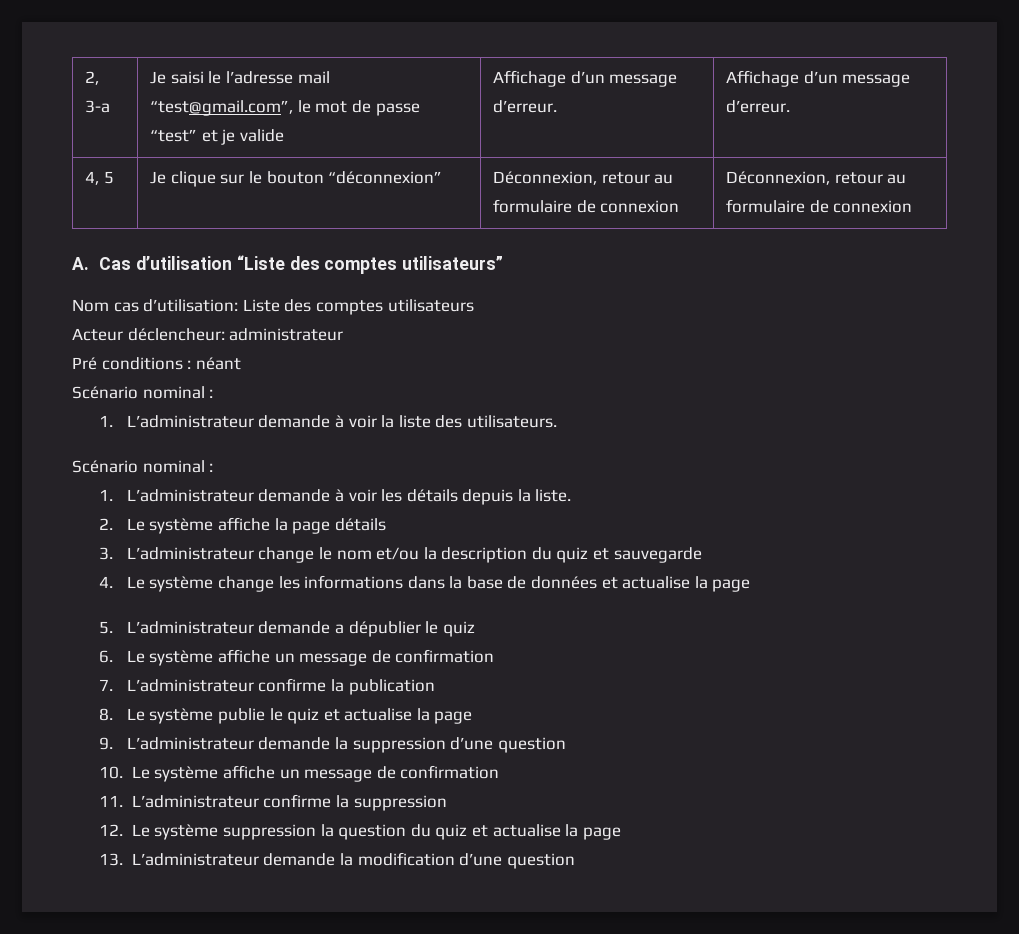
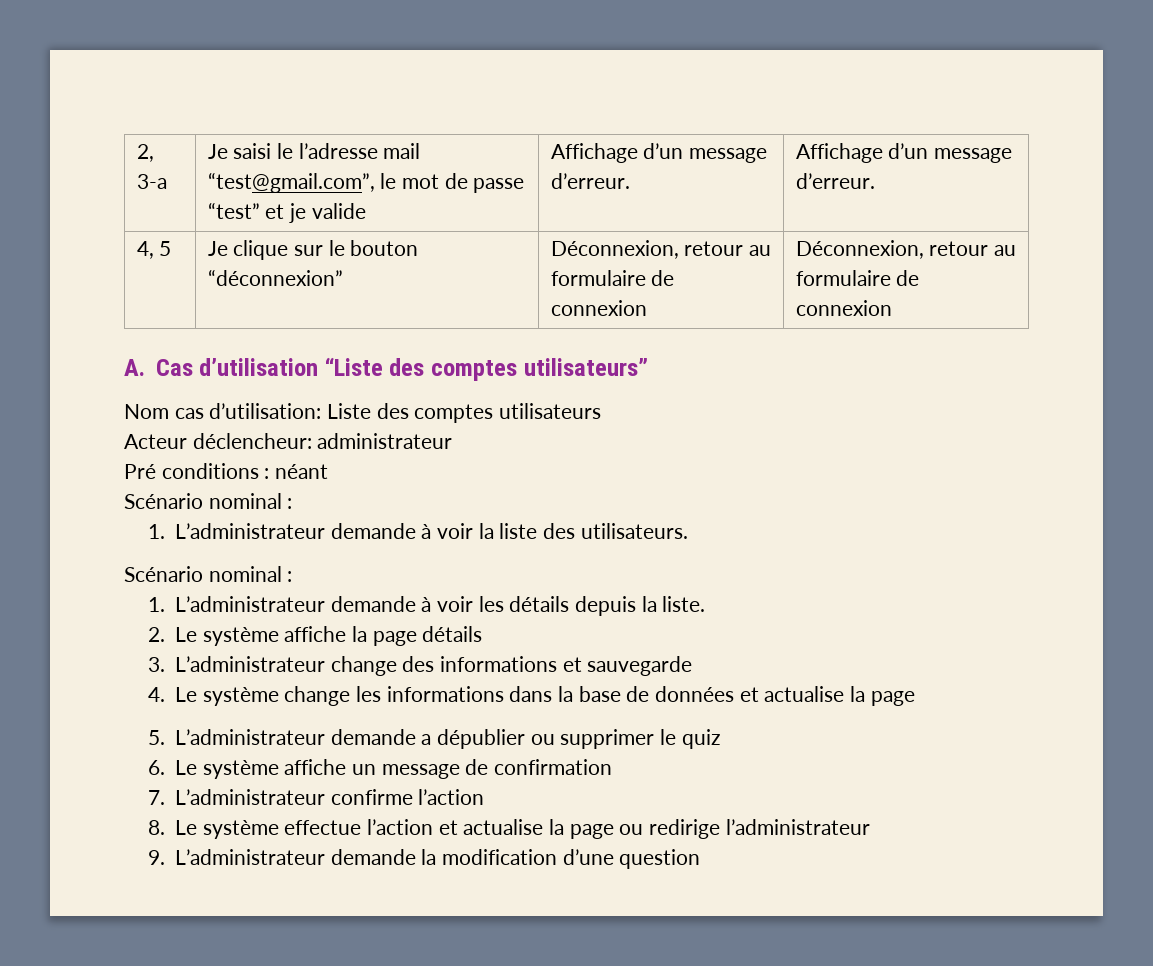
[318,547,589,563] le nom et/ou la description du quiz -> [402,656,558,672] des informations
(421, 629) none -> [530,729,655,749] ou supprimer
[330,679,435,695] la publication -> [418,789,485,805] l’action
[217,708,473,724] [99,737,566,753] [99,765,500,782] [99,794,447,811] [99,824,621,840] [99,853,124,866] publie le quiz et actualise la page // 9. L’administrateur demande la suppression d’une question // 10. Le système affiche un message de confirmation // 11. L’administrateur confirme la suppression // 12. Le système suppression la question du quiz et actualise la page // 13. -> [284,819,870,839] [147,850,165,865] effectue l’action et actualise la page ou redirige l’administrateur // 9.

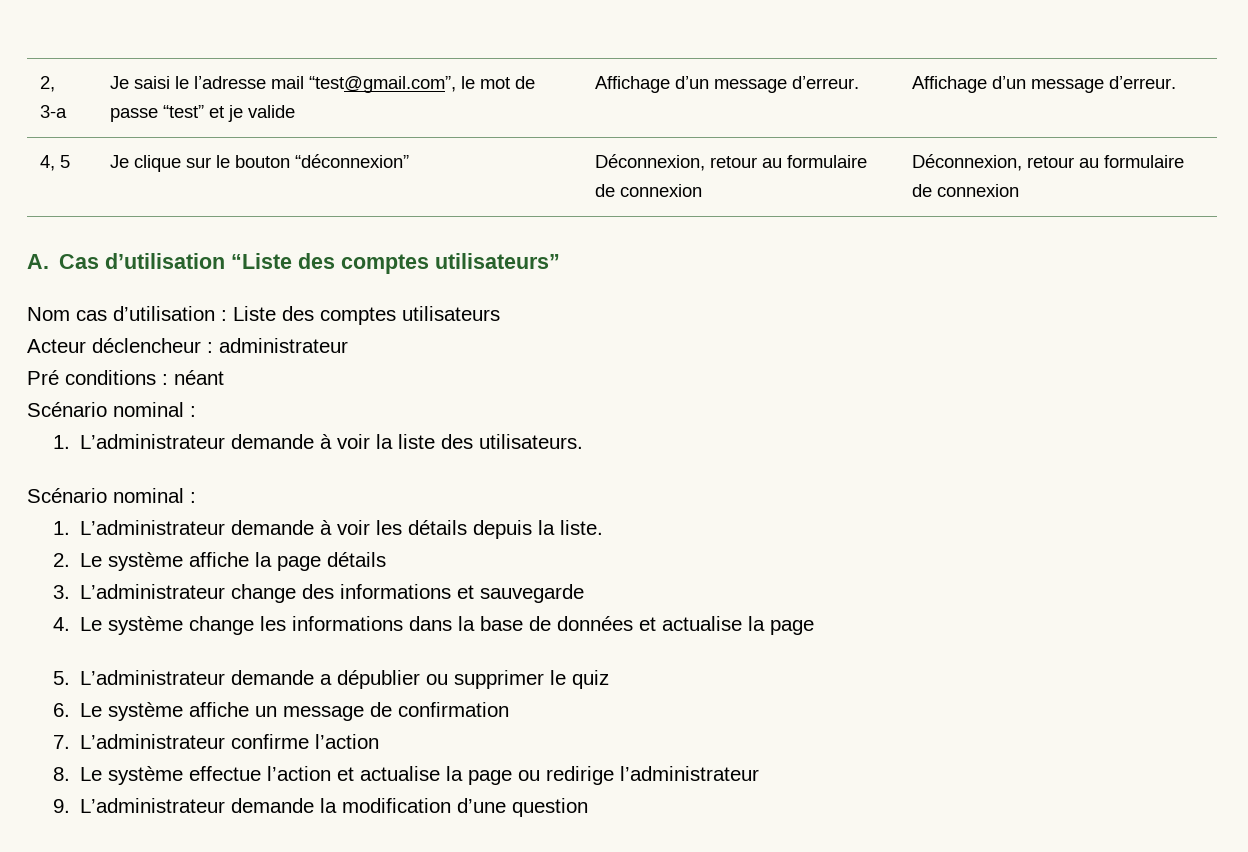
[209,403,322,419] d’utilisation: -> [113,306,227,321] d’utilisation :
[192,433,312,449] déclencheur: -> [92,338,213,353] déclencheur :

